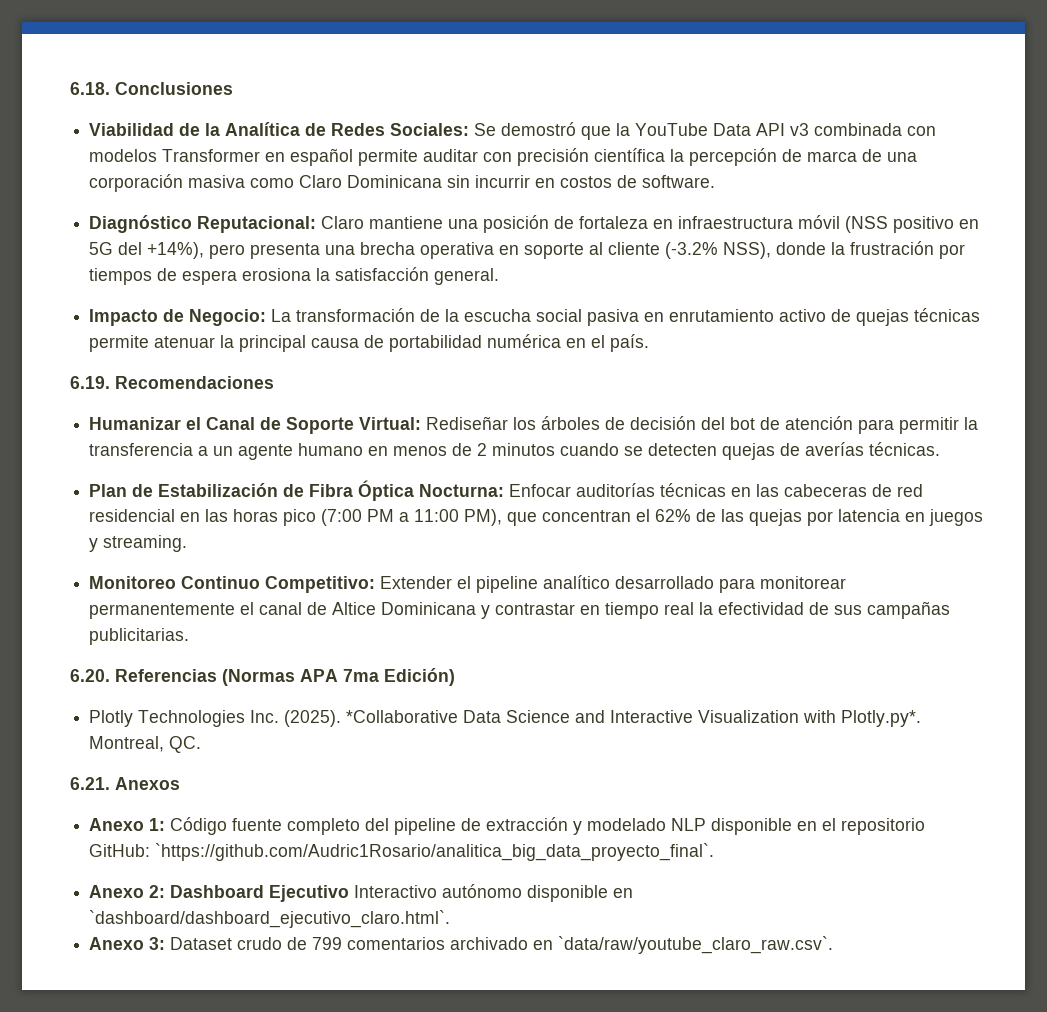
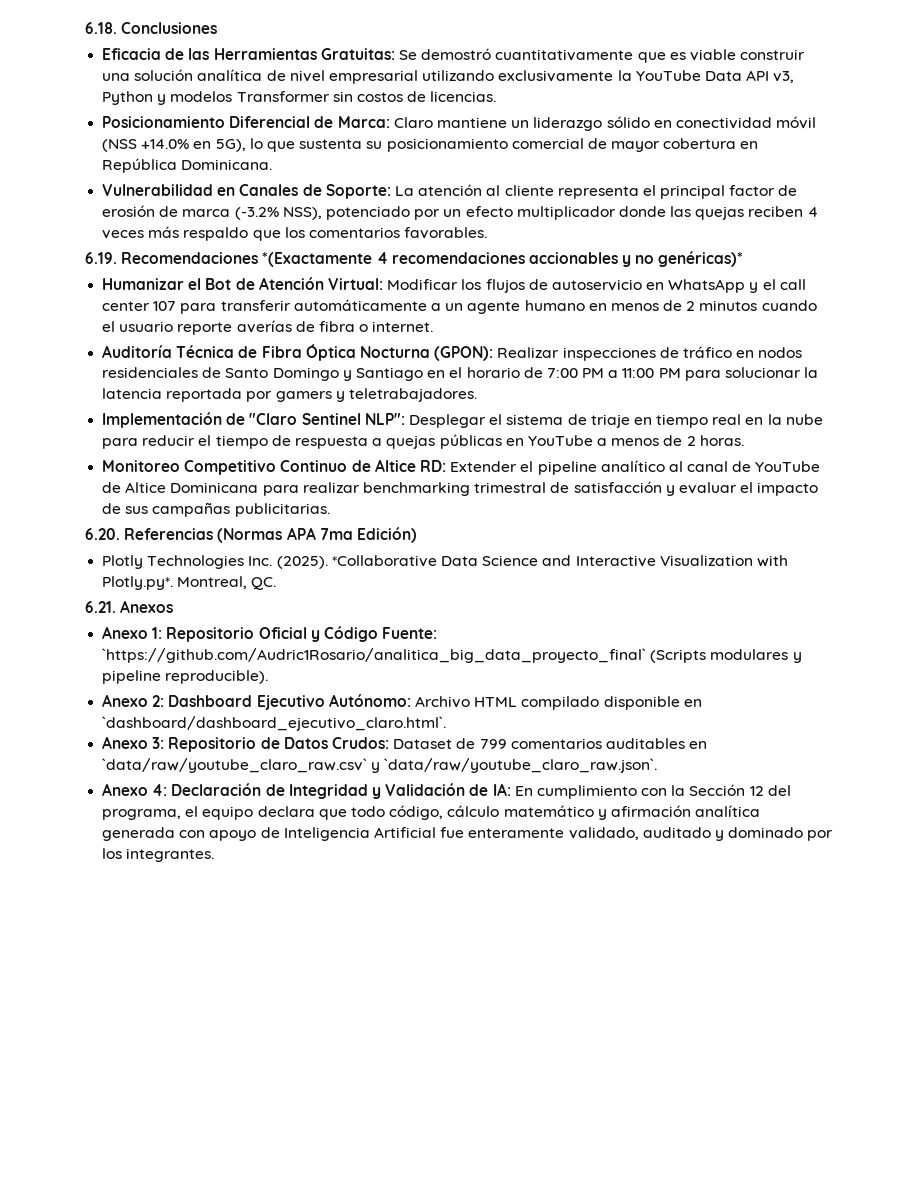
[89,122,937,140] [89,148,918,166] [89,174,716,192] [89,215,980,233] [89,241,966,259] [89,267,500,285] [89,308,981,326] [89,334,650,352] [70,376,274,389] [89,416,979,434] [89,443,194,456] Viabilidad de la Analítica de Redes Sociales: Se demostró que la YouTube Data API v3 combinada con modelos Transformer en español permite auditar con precisión científica la percepción de marca de una corporación masiva como Claro Dominicana sin incurrir en costos de software. // Diagnóstico Reputacional: Claro mantiene una posición de fortaleza en infraestructura móvil (NSS positivo en 5G del +14%), pero presenta una brecha operativa en soporte al cliente (-3.2% NSS), donde la frustración por tiempos de espera erosiona la satisfacción general. // Impacto de Negocio: La transformación de la escucha social pasiva en enrutamiento activo de quejas técnicas permite atenuar la principal causa de portabilidad numérica en el país. // 6.19. Recomendaciones // Humanizar el Canal de Soporte Virtual: Rediseñar los árboles de decisión del bot de atención para permitir la transferencia -> [102,48,806,63] [102,69,795,84] [102,91,497,105] [102,116,817,131] [102,138,759,152] [102,158,273,173] [102,184,798,199] [102,205,818,220] [102,226,488,241] [85,251,744,267] [102,277,806,293] [102,299,427,314] Eficacia de las Herramientas Gratuitas: Se demostró cuantitativamente que es viable construir una solución analítica de nivel empresarial utilizando exclusivamente la YouTube Data API v3, Python y modelos Transformer sin costos de licencias. // Posicionamiento Diferencial de Marca: Claro mantiene un liderazgo sólido en conectividad móvil (NSS +14.0% en 5G), lo que sustenta su posicionamiento comercial de mayor cobertura en República Dominicana. // Vulnerabilidad en Canales de Soporte: La atención al cliente representa el principal factor de erosión de marca (-3.2% NSS), potenciado por un efecto multiplicador donde las quejas reciben 4 veces más respaldo que los comentarios favorables. // 6.19. Recomendaciones *(Exactamente 4 recomendaciones accionables y no genéricas)* // Humanizar el Bot de Atención Virtual: Modificar los flujos de autoservicio en WhatsApp y el call center 107 para transferir automáticamente
[624,442,941,460] [89,480,924,501] [89,509,984,526] [89,535,188,552] [89,575,847,593] [89,602,805,619] se detecten quejas de averías técnicas. // Plan de Estabilización de Fibra Óptica Nocturna: Enfocar auditorías técnicas en las cabeceras de red residencial en las horas pico (7:00 PM a 11:00 PM), que concentran el 62% de las quejas por latencia en juegos y streaming. // Monitoreo Continuo Competitivo: Extender el pipeline analítico desarrollado para monitorear permanentemente el canal de Altice Dominicana y contrastar en tiempo real la efectividad -> [102,320,434,335] [102,344,803,361] [102,367,819,381] [102,388,477,402] [102,412,823,428] [102,434,744,449] [102,459,821,475] [102,481,819,496] el usuario reporte averías de fibra o internet. // Auditoría Técnica de Fibra Óptica Nocturna (GPON): Realizar inspecciones de tráfico en nodos residenciales de Santo Domingo y Santiago en el horario de 7:00 PM a 11:00 PM para solucionar la latencia reportada por gamers y teletrabajadores. // Implementación de "Claro Sentinel NLP": Desplegar el sistema de triaje en tiempo real en la nube para reducir el tiempo de respuesta a quejas públicas en YouTube a menos de 2 horas. // Monitoreo Competitivo Continuo de Altice RD: Extender el pipeline analítico al canal de YouTube de Altice Dominicana para realizar benchmarking trimestral de satisfacción y evaluar el impacto
[170,817,926,835] [89,843,715,861] Código fuente completo del pipeline de extracción y modelado NLP disponible en el repositorio GitHub: `https://github.com/Audric1Rosario/analitica_big_data_proyecto_final`. -> [166,626,438,642] [102,648,802,663] [102,670,269,684] Repositorio Oficial y Código Fuente: `https://github.com/Audric1Rosario/analitica_big_data_proyecto_final` (Scripts modulares y pipeline reproducible).
[354,884,523,898] Interactivo autónomo -> [328,694,600,710] Autónomo: Archivo HTML compilado
[170,936,834,954] Dataset crudo de 799 comentarios archivado en `data/raw/youtube_claro_raw.csv`. -> [168,737,708,752] [102,758,658,773] [102,783,791,799] [102,805,761,820] [102,827,834,841] [102,848,215,862] Repositorio de Datos Crudos: Dataset de 799 comentarios auditables en `data/raw/youtube_claro_raw.csv` y `data/raw/youtube_claro_raw.json`. // Anexo 4: Declaración de Integridad y Validación de IA: En cumplimiento con la Sección 12 del programa, el equipo declara que todo código, cálculo matemático y afirmación analítica generada con apoyo de Inteligencia Artificial fue enteramente validado, auditado y dominado por los integrantes.

